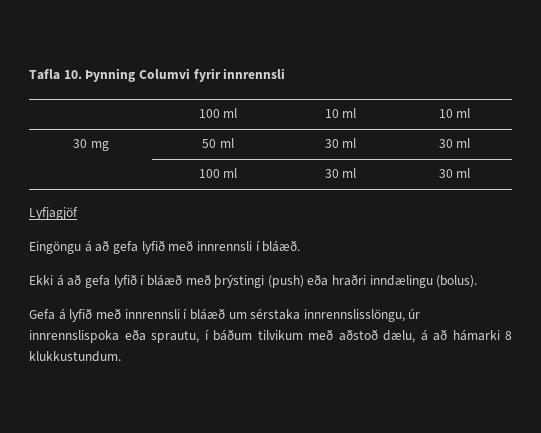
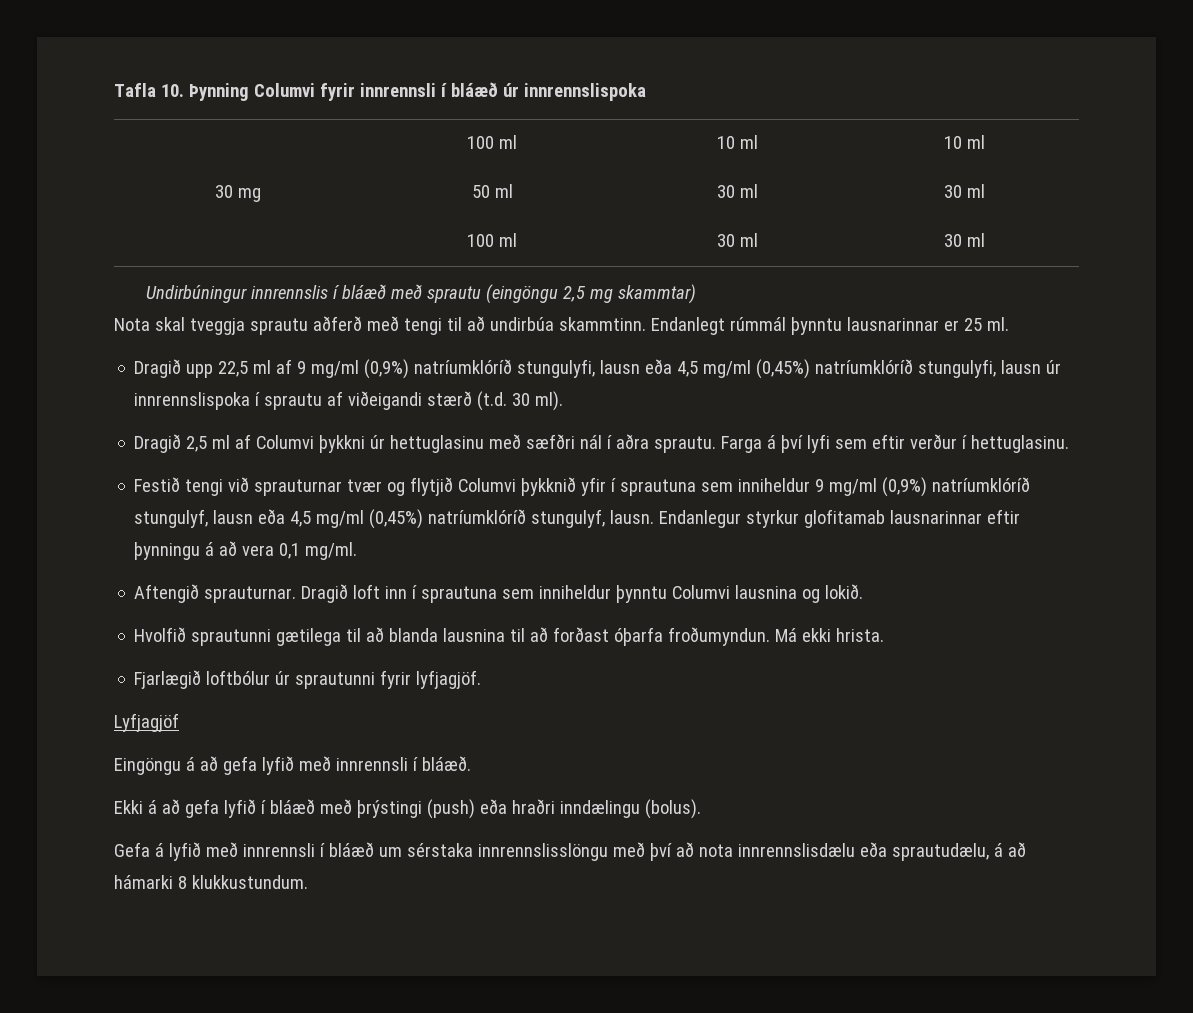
(286, 73) none -> [440,82,646,101] í bláæð úr innrennslispoka
(471, 173) none -> [145,284,696,304] [114,316,1009,335] [134,359,1062,379] [134,391,564,411] [134,434,1070,453] [134,477,1031,497] [134,509,1021,529] [134,541,358,560] [134,584,864,603] [134,627,885,646] [134,670,482,689] // Undirbúningur innrennslis í bláæð með sprautu (eingöngu 2,5 mg skammtar) // Nota skal tveggja sprautu aðferð með tengi til að undirbúa skammtinn. Endanlegt rúmmál þynntu lausnarinnar er 25 ml. // Dragið upp 22,5 ml af 9 mg/ml (0,9%) natríumklóríð stungulyfi, lausn eða 4,5 mg/ml (0,45%) natríumklóríð stungulyfi, lausn úr innrennslispoka í sprautu af viðeigandi stærð (t.d. 30 ml). // Dragið 2,5 ml af Columvi þykkni úr hettuglasinu með sæfðri nál í aðra sprautu. Farga á því lyfi sem eftir verður í hettuglasinu. // Festið tengi við sprauturnar tvær og flytjið Columvi þykknið yfir í sprautuna sem inniheldur 9 mg/ml (0,9%) natríumklóríð stungulyf, lausn eða 4,5 mg/ml (0,45%) natríumklóríð stungulyf, lausn. Endanlegur styrkur glofitamab lausnarinnar eftir þynningu á að vera 0,1 mg/ml. // Aftengið sprauturnar. Dragið loft inn í sprautuna sem inniheldur þynntu Columvi lausnina og lokið. // Hvolfið sprautunni gætilega til að blanda lausnina til að forðast óþarfa froðumyndun. Má ekki hrista. // Fjarlægið loftbólur úr sprautunni fyrir lyfjagjöf.
[303,308,421,322] [29,329,415,343] innrennslisslöngu, úr innrennslispoka eða sprautu, í báðum tilvikum með aðstoð dælu, -> [477,842,989,861] innrennslisslöngu með því að nota innrennslisdælu eða sprautudælu,

